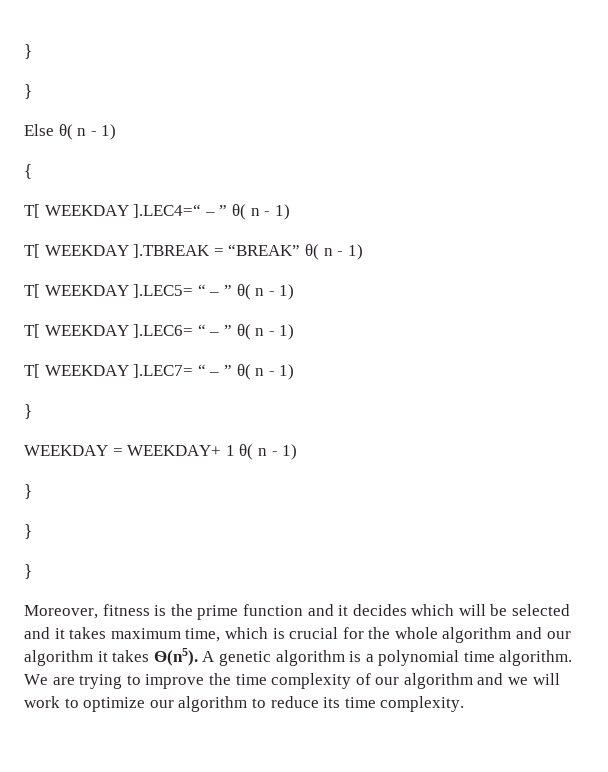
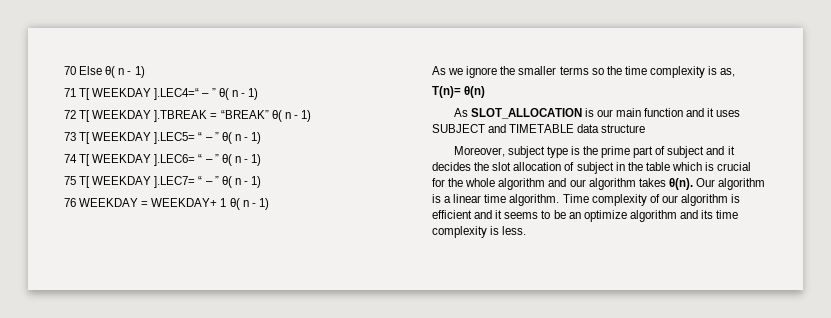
[24,44,32,59] [24,84,32,99] } // } // -> [64,66,76,75] 70
[24,164,32,179] { // -> [64,88,76,97] 71
(290, 212) none -> [64,110,76,119] 72
(363, 252) none -> [64,132,76,141] 73
(295, 292) none -> [64,154,77,163] 74
(295, 332) none -> [64,176,76,185] 75
[24,404,32,419] } // -> [64,198,76,207] 76
[24,484,32,499] [24,524,32,539] [24,564,32,579] } // } // } -> [432,66,736,78] [432,86,486,98] [453,108,741,119] [432,124,646,133] As we ignore the smaller terms so the time complexity is as, // T(n)= θ(n) // As SLOT_ALLOCATION is our main function and it uses SUBJECT and TIMETABLE data structure
[102,604,150,616] fitness -> [507,146,568,158] subject type
[242,604,571,616] [24,627,221,642] function and it decides which will be selected and it takes maximum time, -> [633,146,735,158] [432,162,670,174] part of subject and it decides the slot allocation of subject in the table
[97,648,271,666] it takes Ѳ(n5). A genetic -> [638,178,715,190] takes θ(n). Our
[378,650,460,666] polynomial -> [453,194,482,203] linear
[24,673,560,689] [24,696,465,712] We are trying to improve the time complexity of our algorithm and we will work to optimize our algorithm to reduce its time complexity. -> [562,194,741,206] [432,210,739,222] [432,226,527,238] Time complexity of our algorithm is efficient and it seems to be an optimize algorithm and its time complexity is less.

